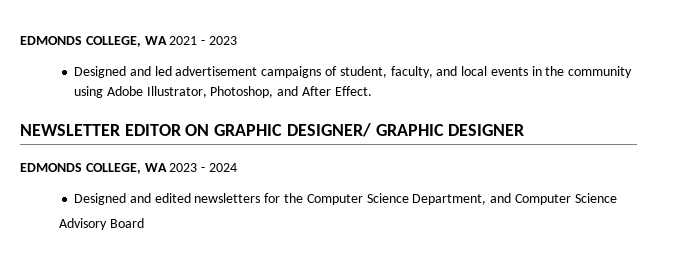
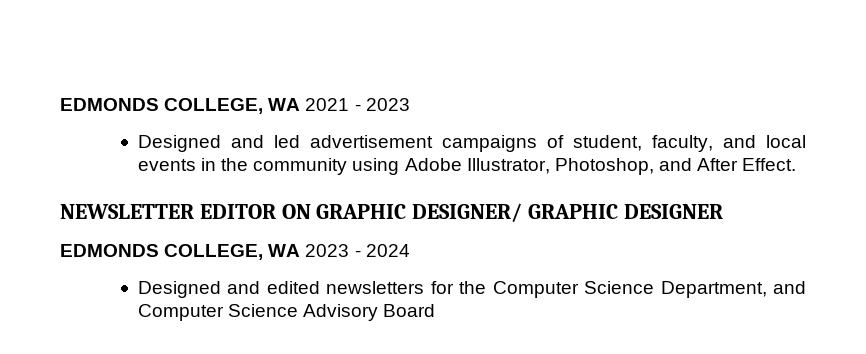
(617, 198) // -> (299, 310) none

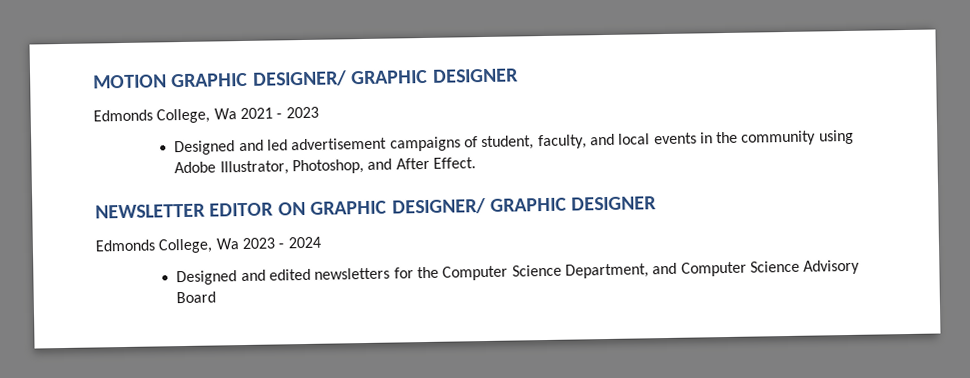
[60,98,301,114] EDMONDS COLLEGE, WA -> [93,68,519,89] [93,108,237,124] MOTION GRAPHIC DESIGNER/ GRAPHIC DESIGNER // Edmonds College, Wa
[60,244,301,260] EDMONDS COLLEGE, WA -> [95,238,239,254] Edmonds College, Wa

